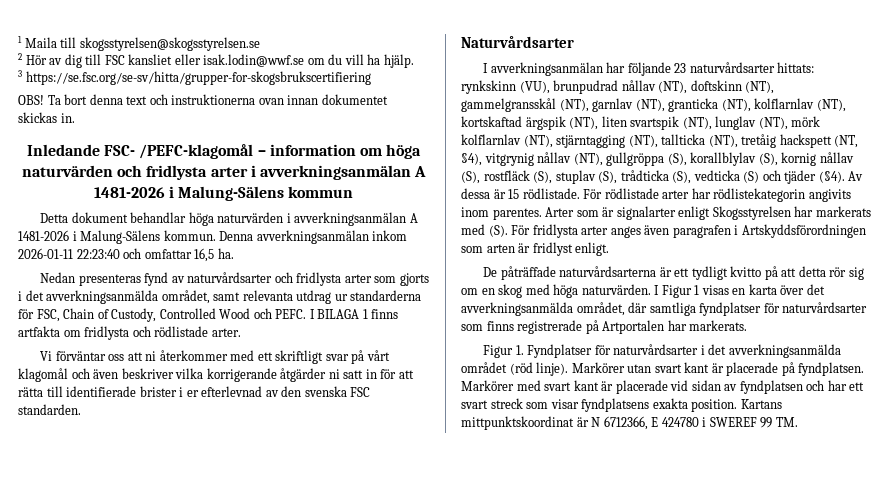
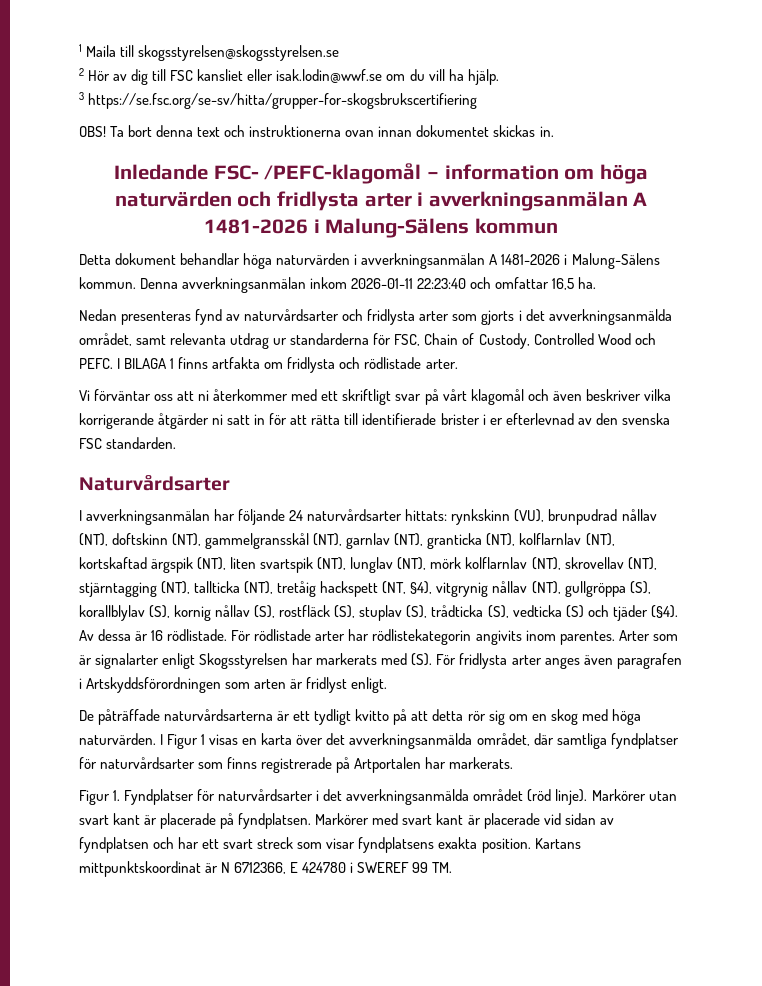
[674,63,687,73] 23 -> [289,510,304,521] 24
(553, 141) none -> [564,557,657,570] skrovellav (NT),
[508,189,520,199] 15 -> [151,630,164,641] 16

